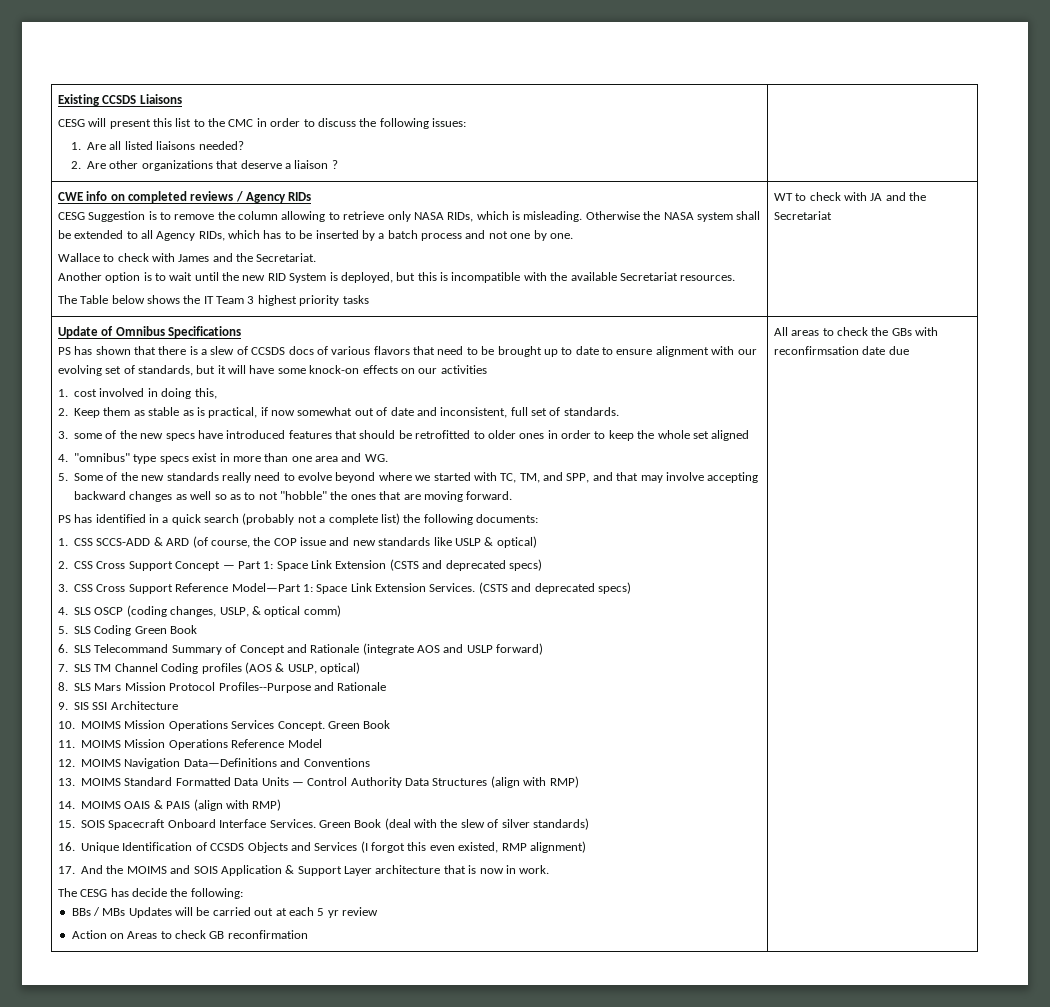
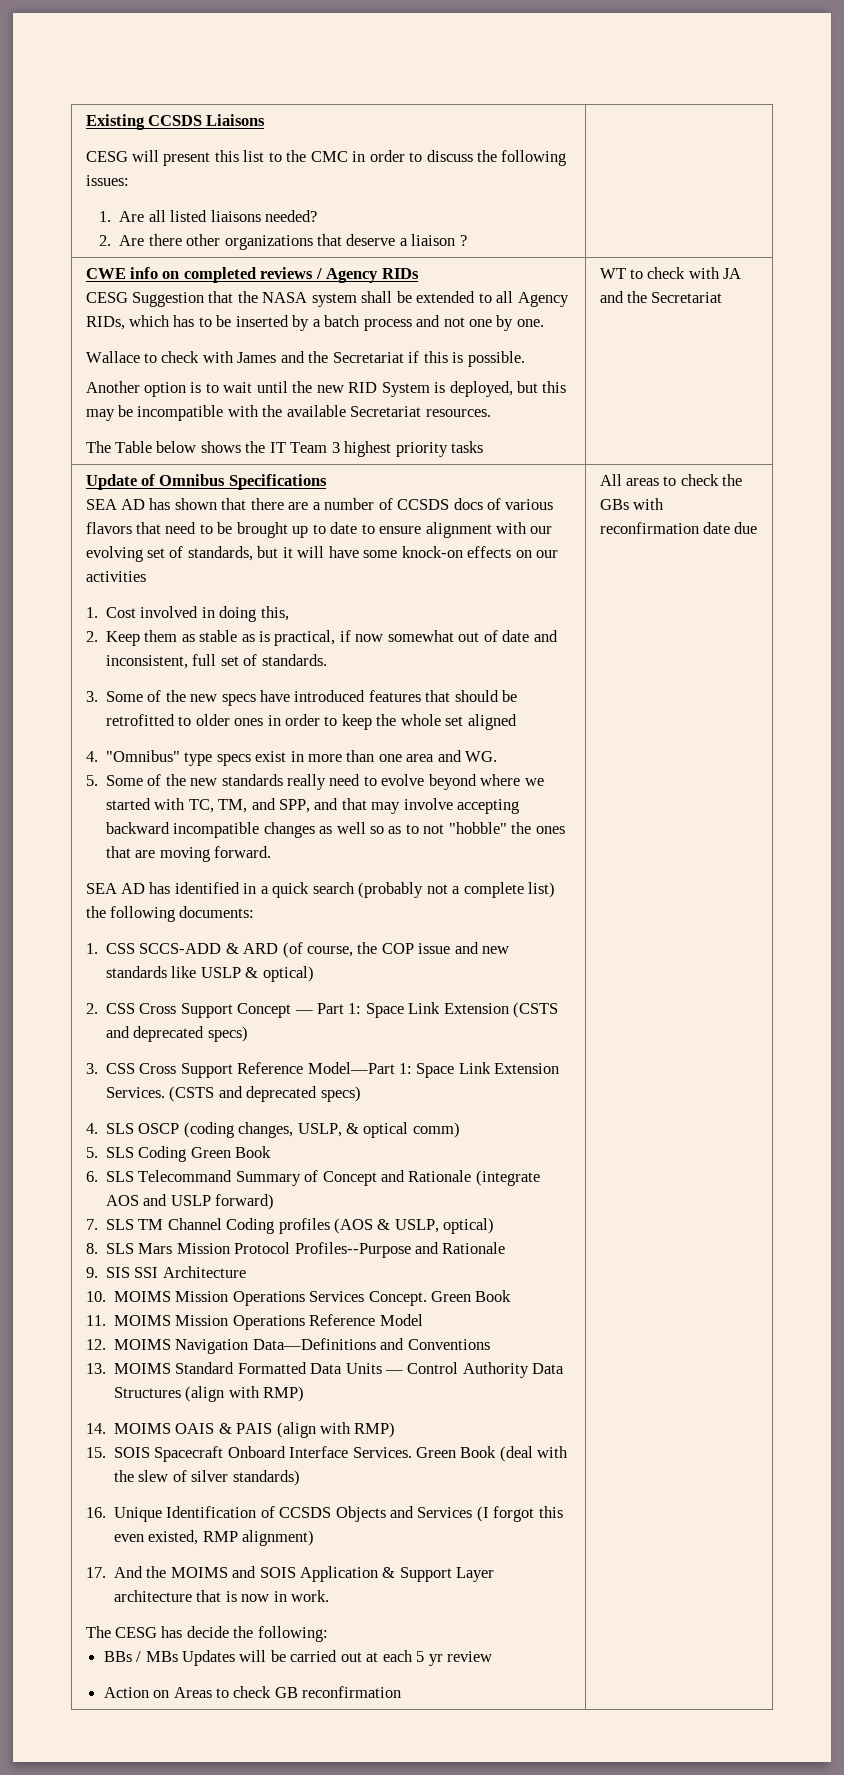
(107, 165) none -> [148,234,182,246] there
[148,211,640,222] is to remove the column allowing to retrieve only NASA RIDs, which is misleading. Otherwise -> [208,291,234,303] that
[256,253,317,262] Secretariat. -> [332,351,525,367] Secretariat if this is possible.
[440,272,449,281] is -> [85,405,133,421] may be
[57,347,71,355] PS -> [85,499,145,510] SEA AD
[189,346,235,355] is a slew -> [288,498,375,510] are a number
[74,389,98,397] cost -> [105,607,136,618] Cost
[74,433,103,439] some -> [105,691,143,702] Some
[74,453,131,462] "omnibus" -> [105,750,180,762] "Omnibus"
(127, 495) none -> [173,822,260,838] incompatible
[57,515,71,523] PS -> [85,883,145,894] SEA AD
[773,346,859,355] reconfirmsation -> [599,522,699,534] reconfirmation

